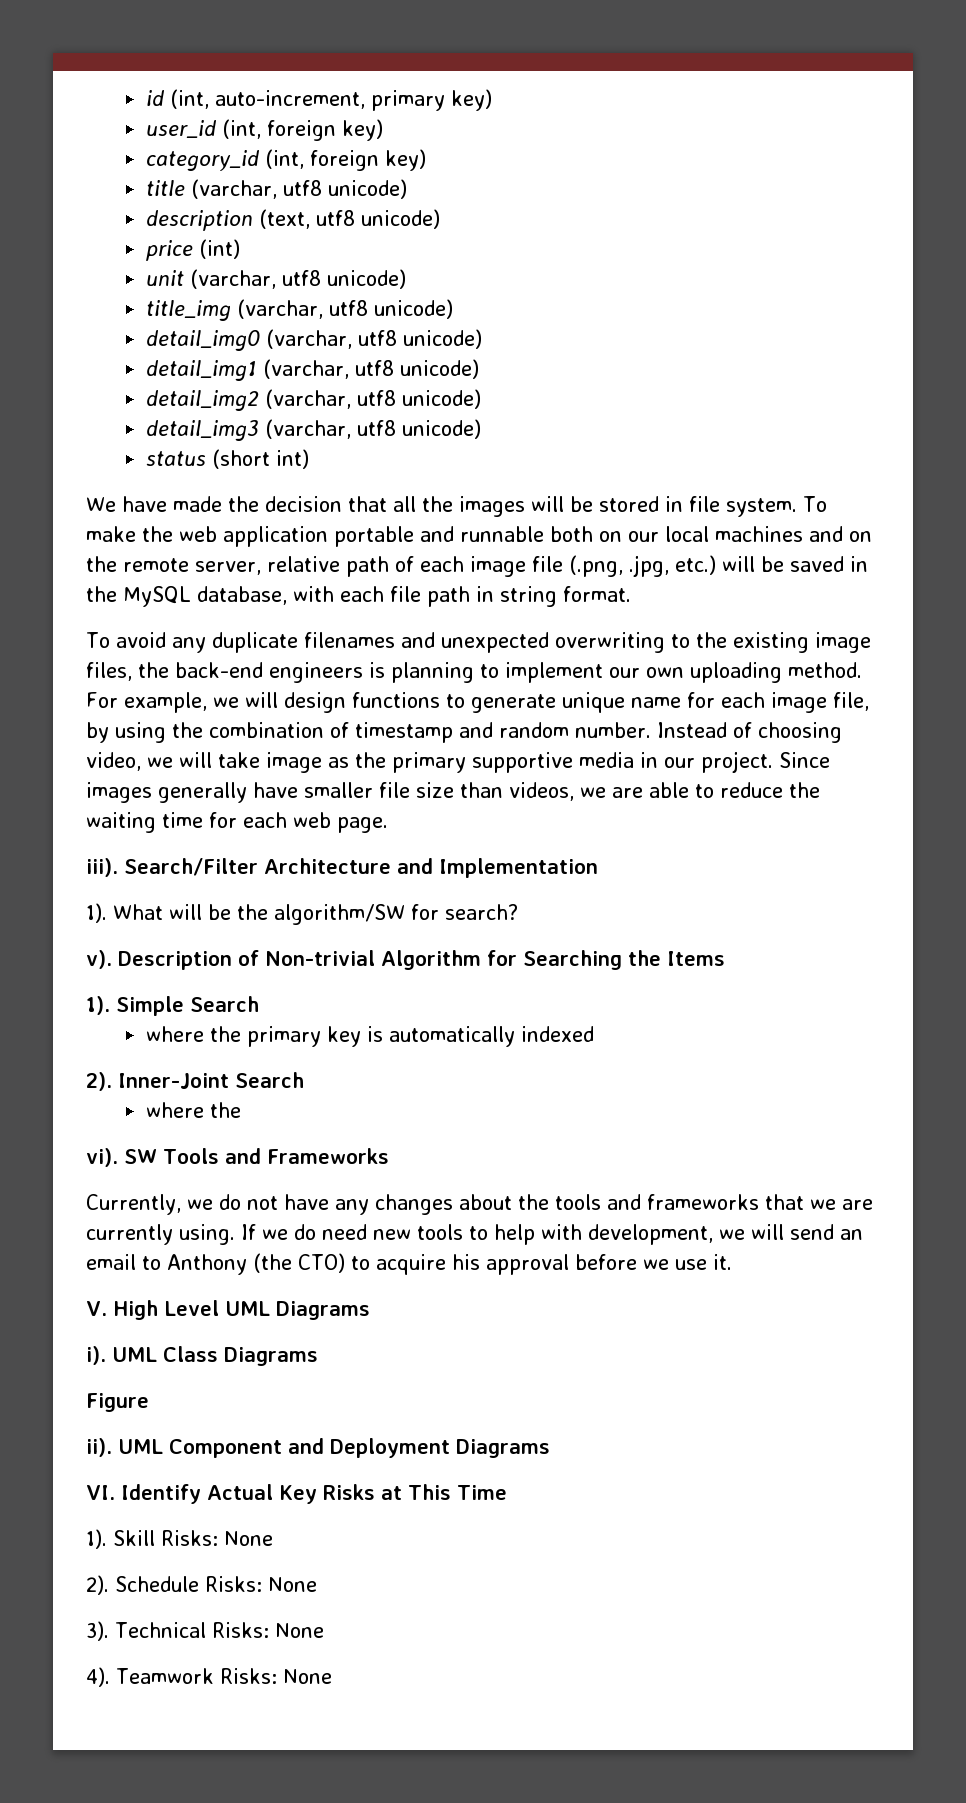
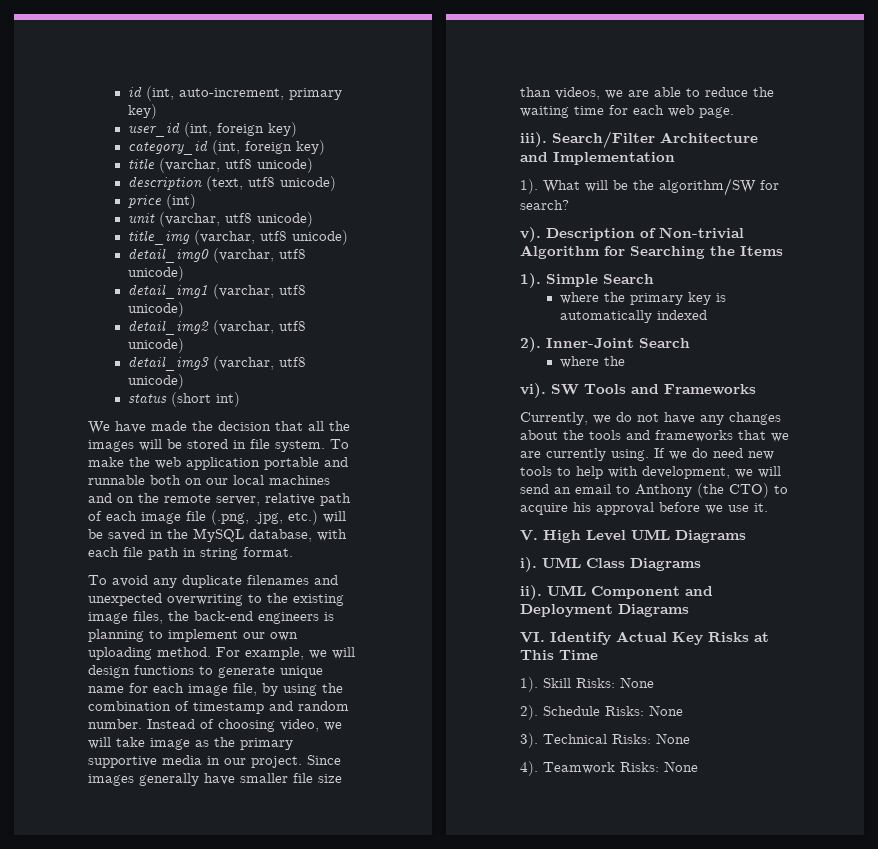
[86,1393,149,1412] // Figure -> (701, 564) none

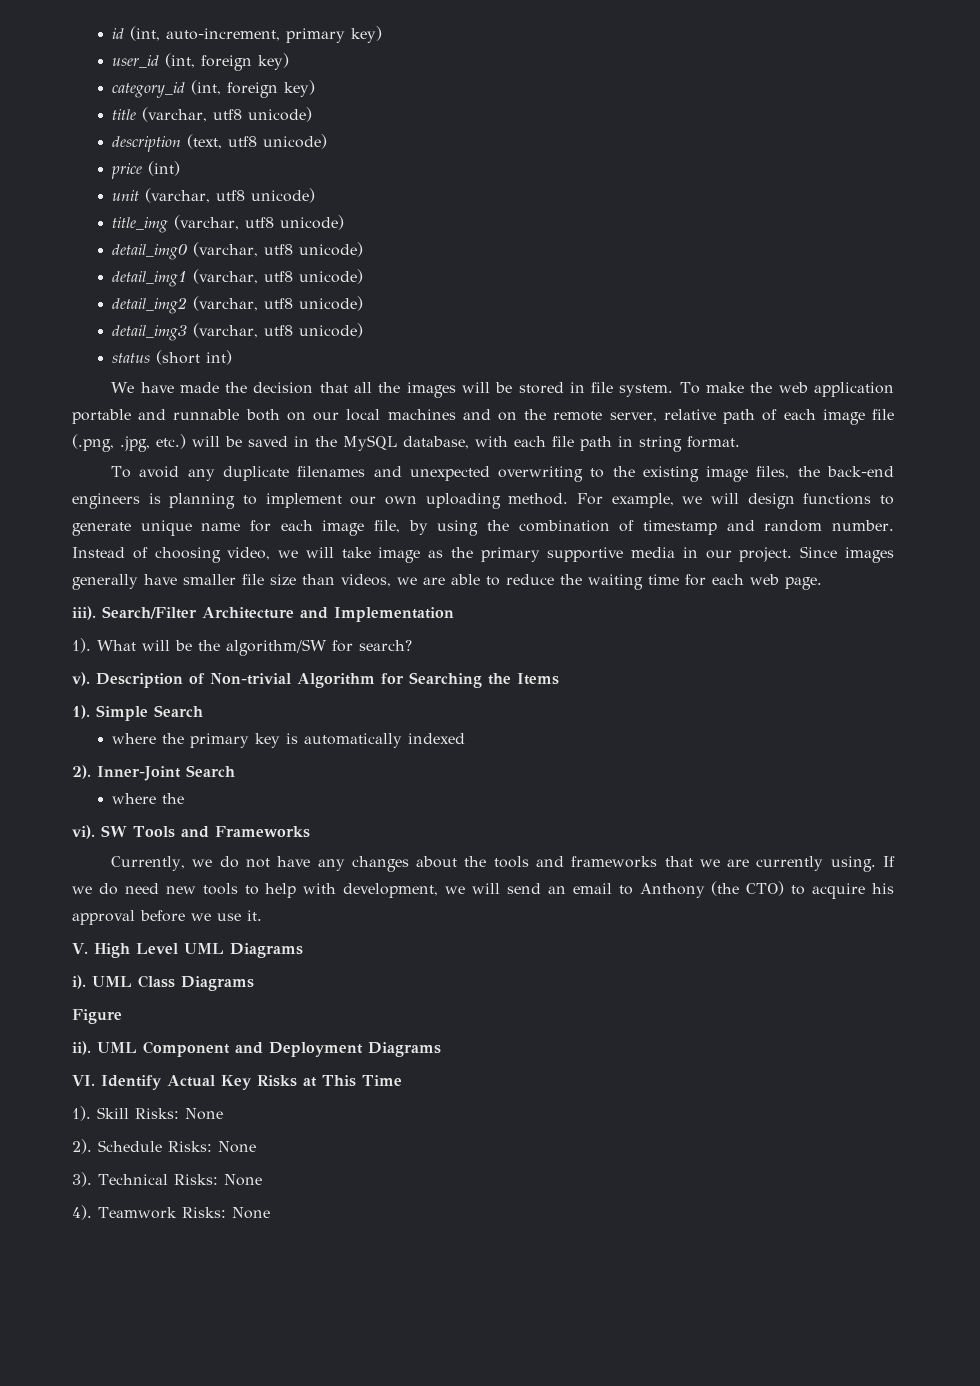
(701, 564) none -> [72,1009,122,1024] // Figure

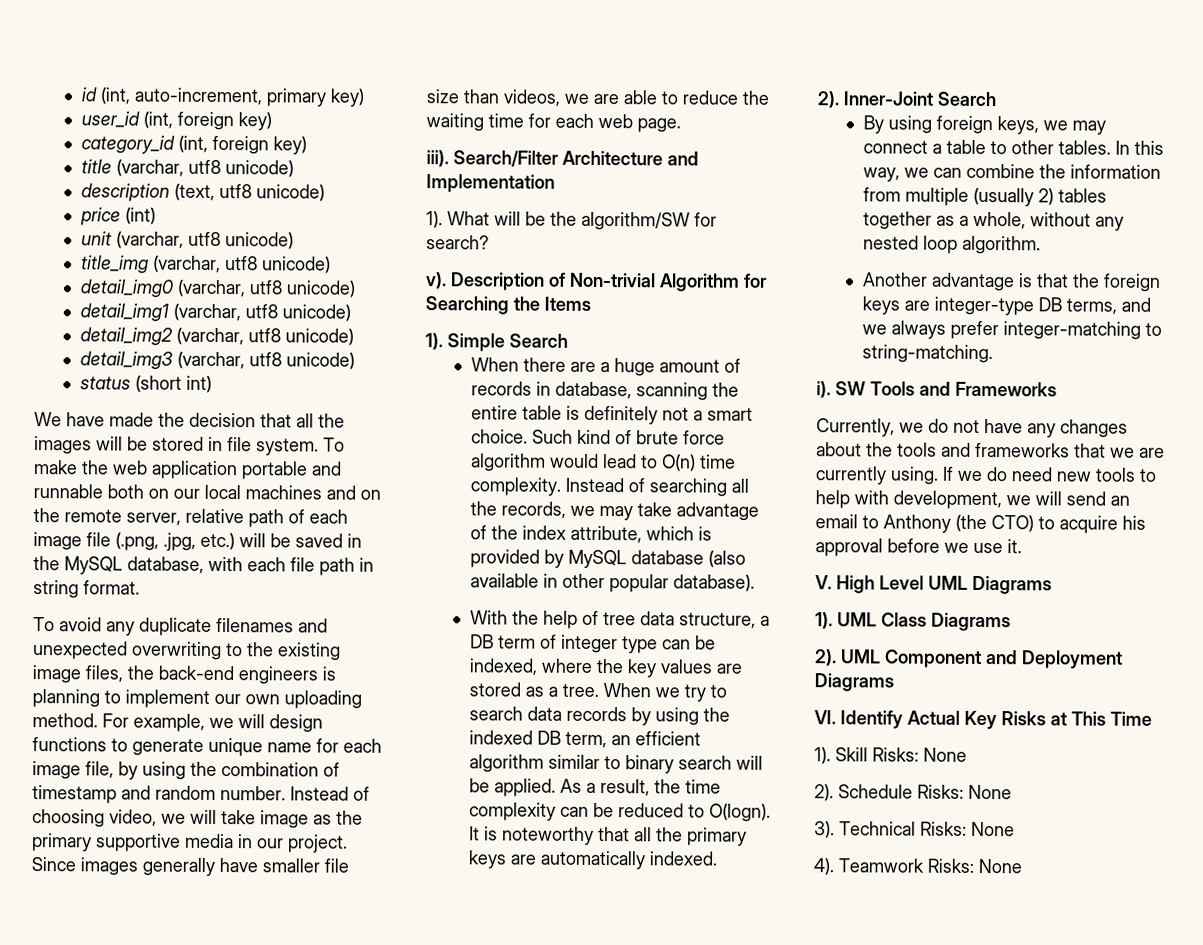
[112,733,466,748] [72,765,235,781] [112,793,185,804] [72,825,95,839] where the primary key is automatically indexed // 2). Inner-Joint Search // where the // vi). -> [470,357,741,377] [470,381,739,401] [470,405,753,425] [470,429,725,445] [470,453,736,472] [469,477,749,497] [469,501,759,521] [469,525,712,544] [469,549,746,569] [469,573,755,593] [469,610,770,629] [469,634,716,654] [468,658,743,678] [468,682,727,702] [468,706,730,726] [468,730,701,749] [468,754,763,774] [468,778,721,797] [468,802,771,822] [468,826,747,846] [467,850,718,870] [817,91,996,109] [862,115,1106,135] [862,139,1164,155] [862,163,1161,182] [862,187,1107,207] [862,211,1124,231] [862,235,1041,255] [861,272,1161,292] [861,296,1151,316] [861,320,1162,340] [861,344,993,364] [816,381,831,399] When there are a huge amount of records in database, scanning the entire table is definitely not a smart choice. Such kind of brute force algorithm would lead to O(n) time complexity. Instead of searching all the records, we may take advantage of the index attribute, which is provided by MySQL database (also available in other popular database). // With the help of tree data structure, a DB term of integer type can be indexed, where the key values are stored as a tree. When we try to search data records by using the indexed DB term, an efficient algorithm similar to binary search will be applied. As a result, the time complexity can be reduced to O(logn). It is noteworthy that all the primary keys are automatically indexed. // 2). Inner-Joint Search // By using foreign keys, we may connect a table to other tables. In this way, we can combine the information from multiple (usually 2) tables together as a whole, without any nested loop algorithm. // Another advantage is that the foreign keys are integer-type DB terms, and we always prefer integer-matching to string-matching. // i).
[72,975,86,989] i). -> [815,612,833,630] 1).
[72,1009,122,1024] [72,1041,91,1055] Figure // ii). -> [814,649,837,667] 2).

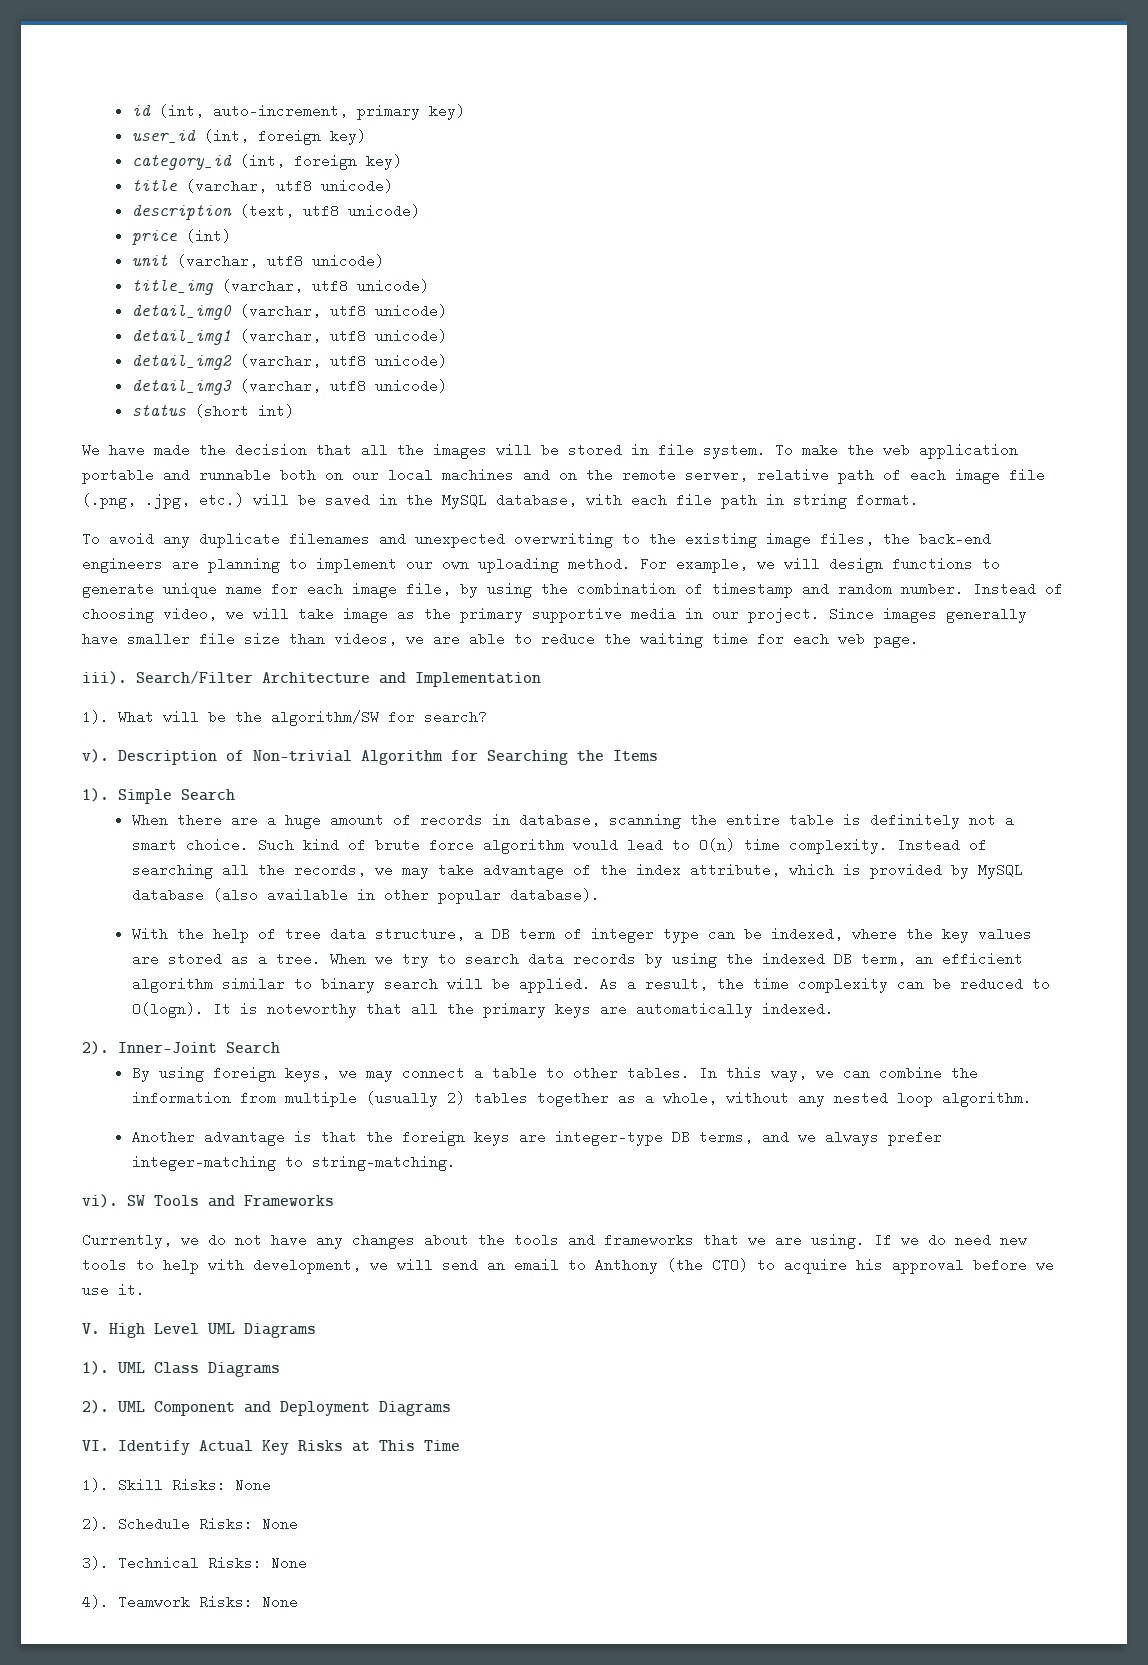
[322,666,336,681] is -> [172,557,199,571] are
[816,381,831,399] i). -> [82,1194,118,1208] vi).
[815,466,887,485] currently -> (802, 1240) none

